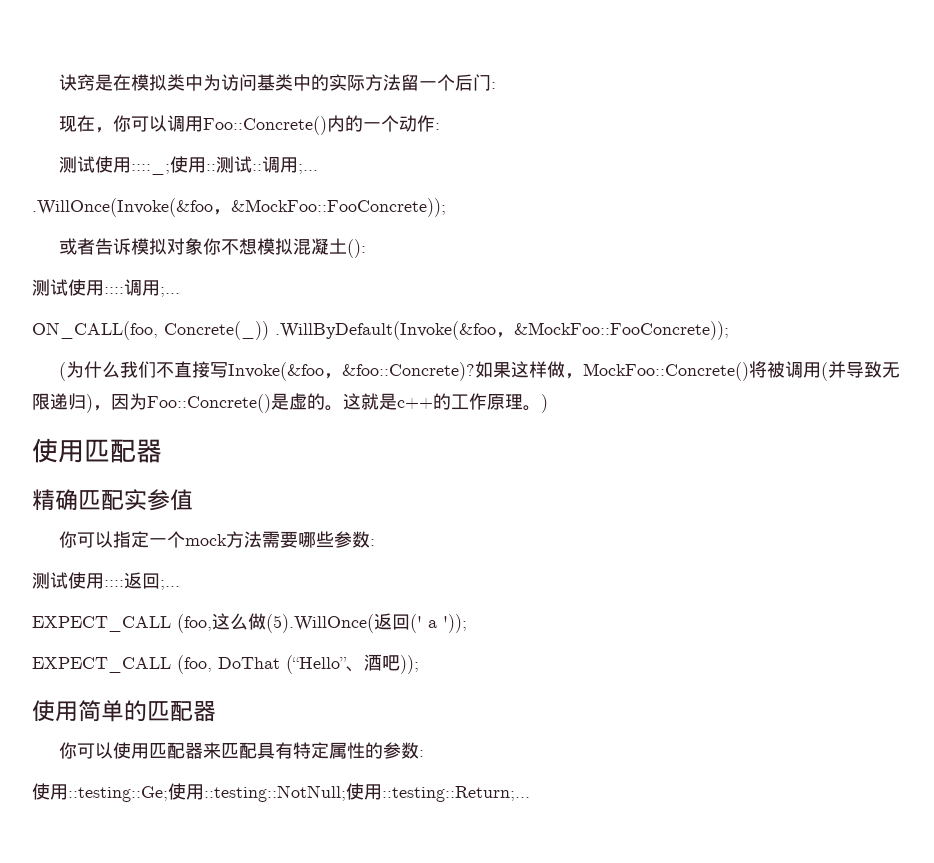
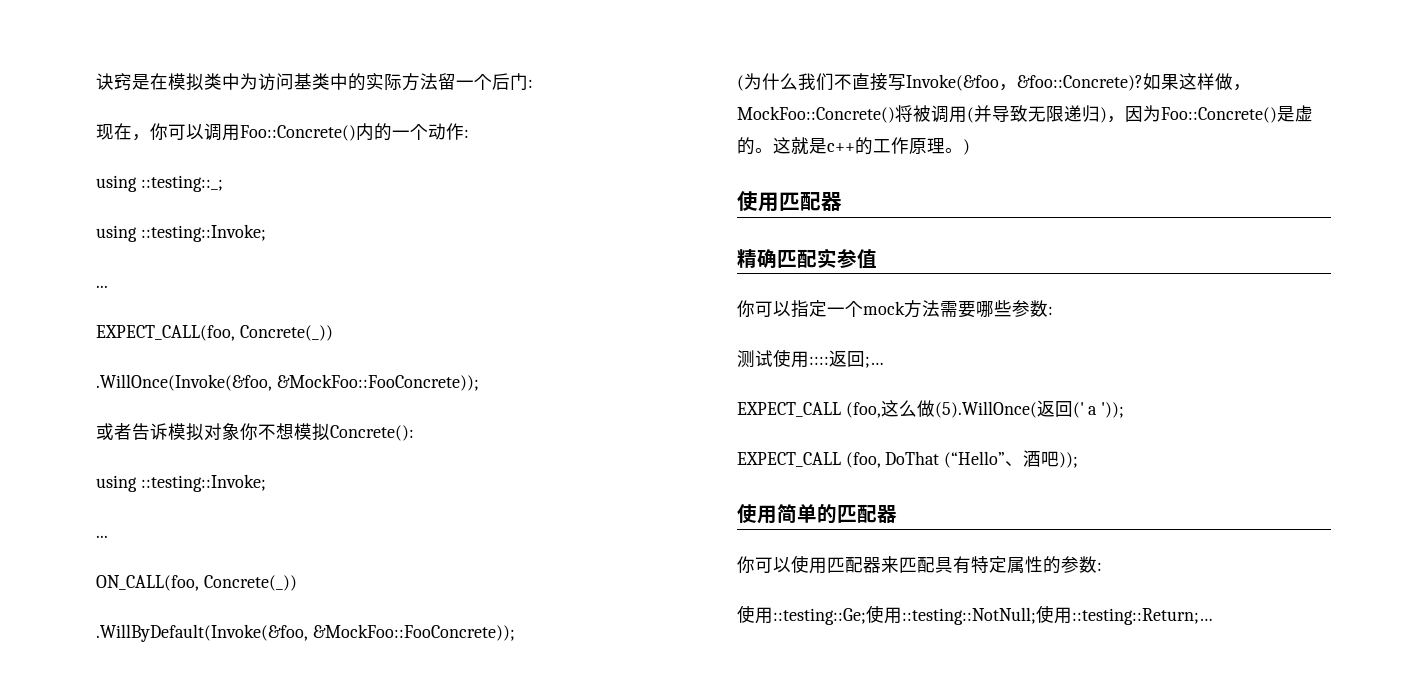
[59,156,319,175] [32,198,231,217] 测试使用::::_;使用::测试::调用;… // .WillOnce(Invoke(&foo， -> [96,175,223,192] [96,224,266,242] [96,285,108,288] [96,325,333,341] [96,374,272,391] using ::testing::_; // using ::testing::Invoke; // ... // EXPECT_CALL(foo, Concrete(_)) // .WillOnce(Invoke(&foo,
[293,238,367,258] [32,279,180,297] 混凝土(): // 测试使用::::调用;… -> [330,425,414,441] [96,474,266,492] [96,535,108,538] Concrete(): // using ::testing::Invoke; // ...
[275,321,514,340] .WillByDefault(Invoke(&foo， -> [96,624,308,642] // .WillByDefault(Invoke(&foo,

